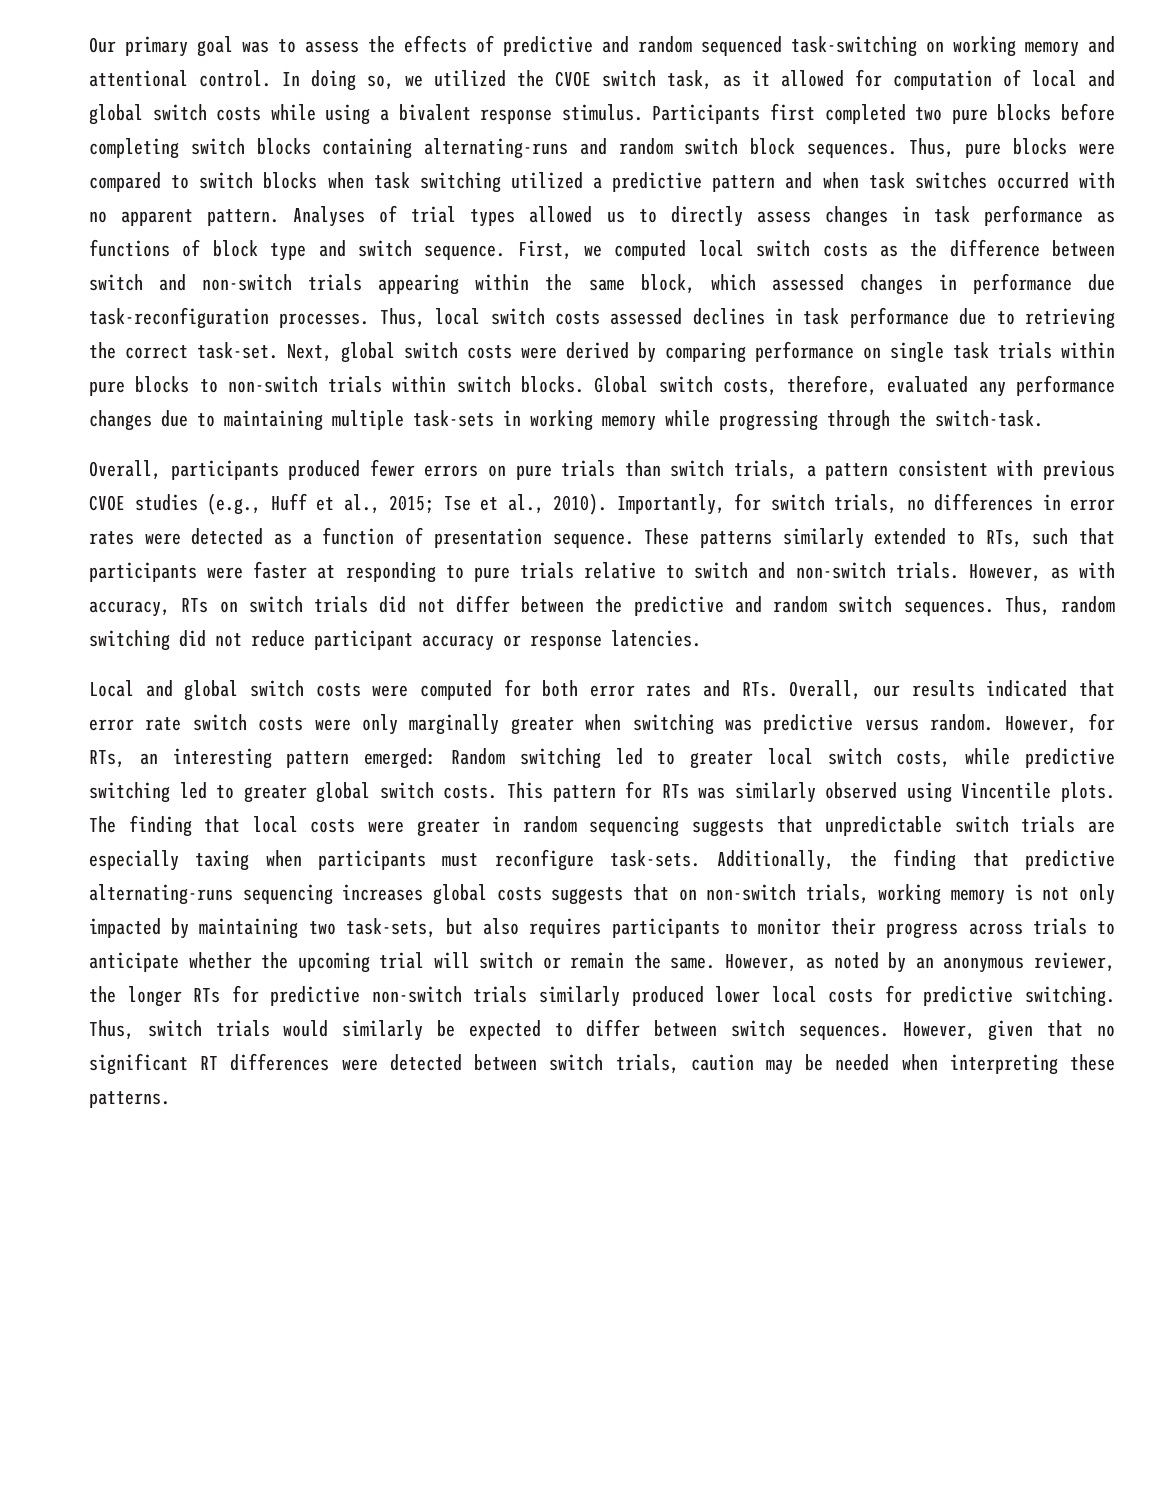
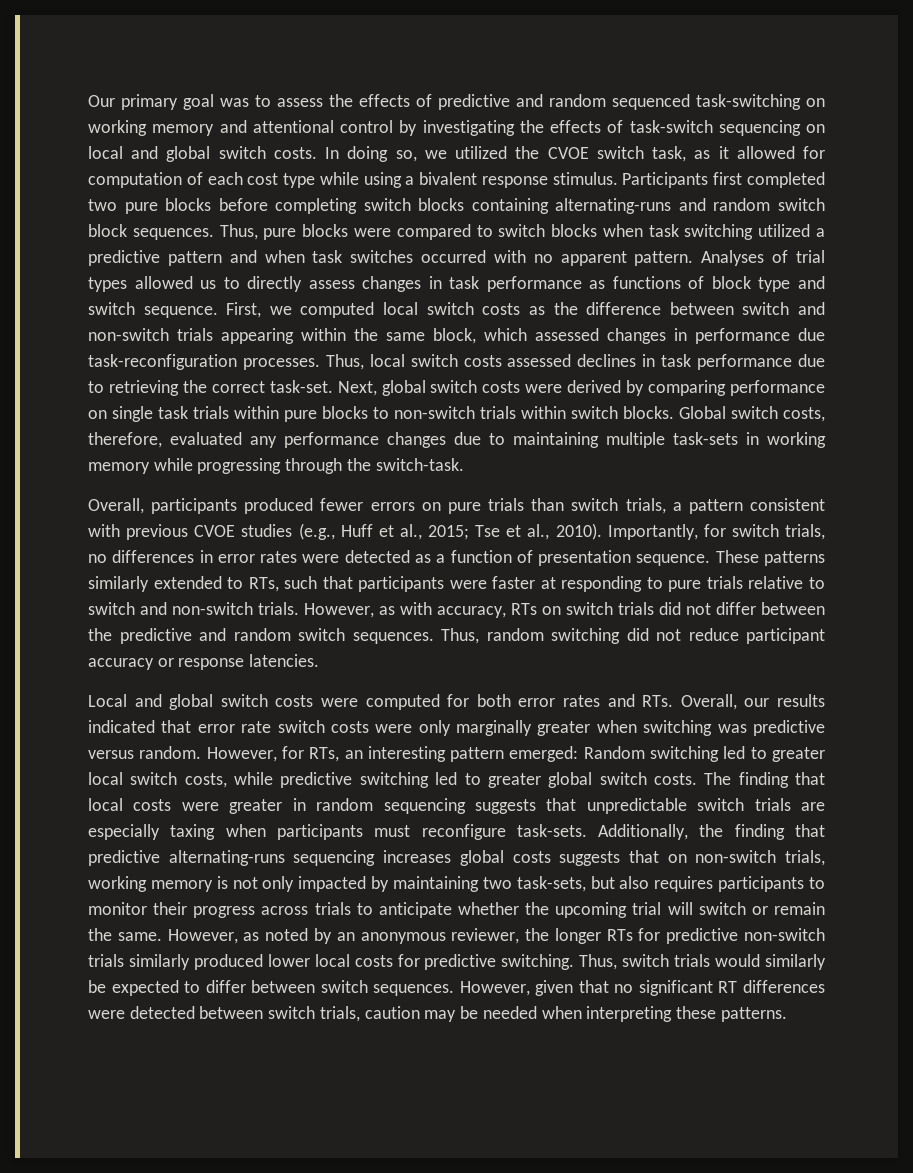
[199,70,271,87] control. -> [340,120,825,136] [88,146,317,162] control by investigating the effects of task-switch sequencing on local and global switch costs.
[1032,70,1115,87] [89,104,262,125] local and global switch costs -> [207,172,316,188] each cost type
[506,781,1115,803] This pattern for RTs was similarly observed using Vincentile plots. -> (697, 779) none

